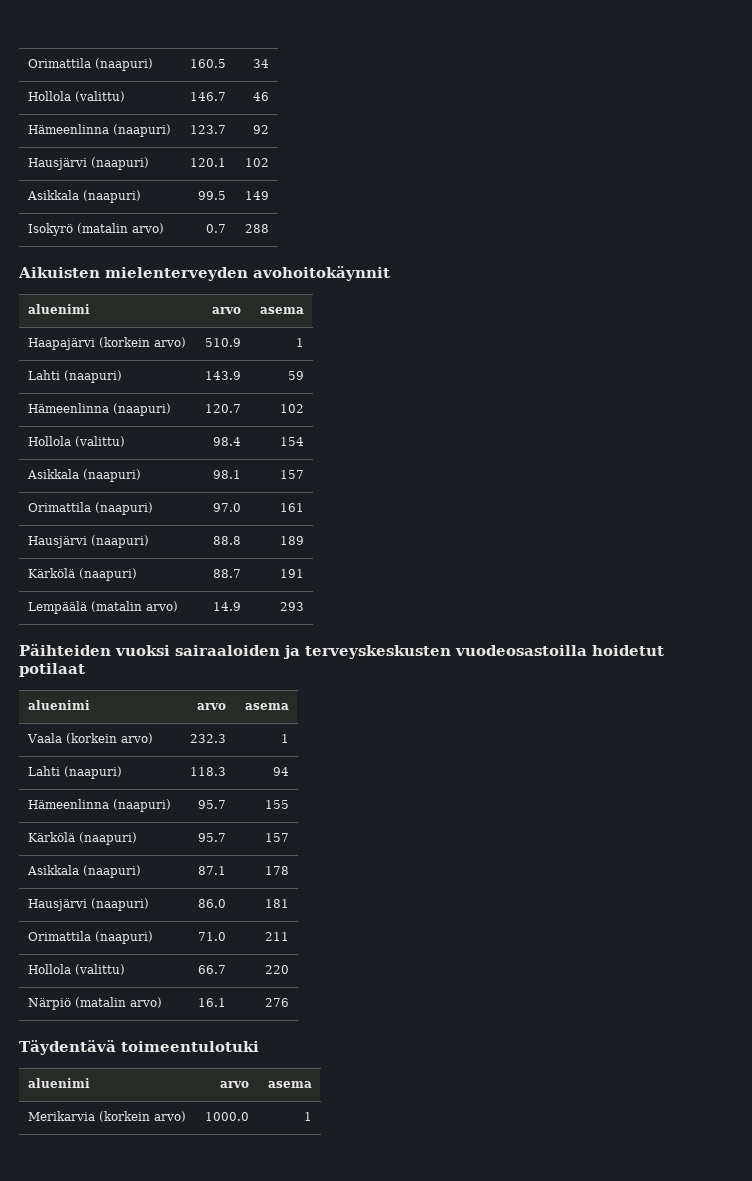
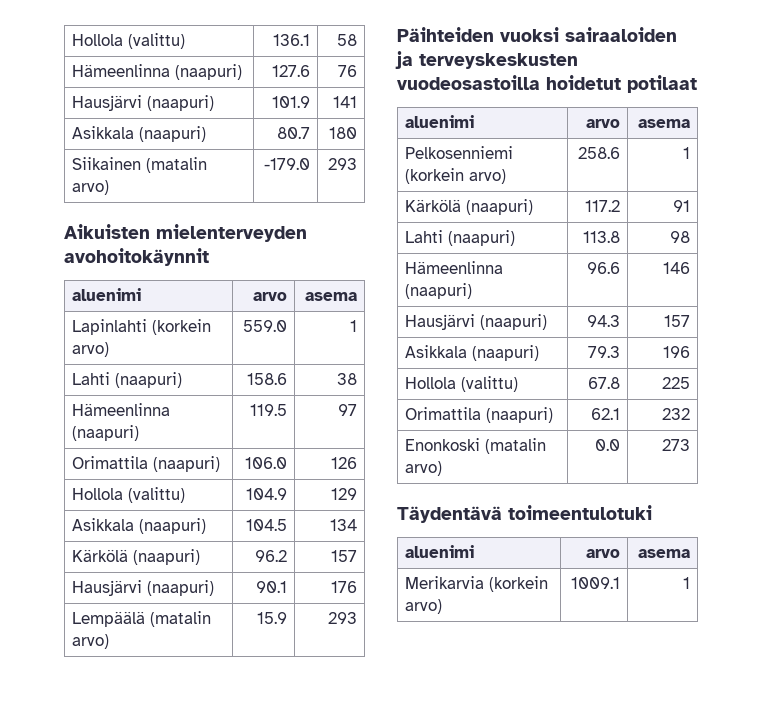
[27,58,153,71] [190,59,227,68] [253,59,270,68] [27,91,125,102] [190,92,227,101] [253,92,270,101] [27,124,171,137] [190,125,227,134] [253,125,270,134] [27,157,149,170] [190,158,227,167] [245,158,270,167] [26,190,141,203] [198,191,227,200] [245,191,270,200] [27,223,164,236] [206,224,227,233] [245,224,270,233] Orimattila (naapuri) | 160.5 | 34 // Hollola (valittu) | 146.7 | 46 // Hämeenlinna (naapuri) | 123.7 | 92 // Hausjärvi (naapuri) | 120.1 | 102 // Asikkala (naapuri) | 99.5 | 149 // Isokyrö (matalin arvo) | 0.7 | 288 -> [72,33,186,49] [272,34,310,46] [336,34,357,46] [72,64,243,80] [271,65,310,77] [337,65,357,77] [72,95,215,111] [271,96,310,108] [332,96,357,108] [72,126,207,142] [276,127,310,139] [328,127,357,139] [72,157,208,173] [72,180,110,195] [263,158,310,170] [327,158,357,170] Hollola (valittu) | 136.1 | 58 // Hämeenlinna (naapuri) | 127.6 | 76 // Hausjärvi (naapuri) | 101.9 | 141 // Asikkala (naapuri) | 80.7 | 180 // Siikainen (matalin arvo) | -179.0 | 293
[27,337,186,350] [205,338,242,347] [296,338,305,347] [27,370,122,383] [205,371,242,380] [288,371,305,380] [27,403,171,416] [205,404,242,413] [280,404,305,413] [27,436,125,447] [213,437,242,446] [280,437,305,446] [26,469,141,482] [213,470,242,479] [280,470,305,479] [27,502,153,515] [213,503,242,512] [280,503,305,512] [27,535,149,548] [213,536,242,545] [280,536,305,545] [27,568,137,581] [213,569,242,578] [280,569,305,578] Haapajärvi (korkein arvo) | 510.9 | 1 // Lahti (naapuri) | 143.9 | 59 // Hämeenlinna (naapuri) | 120.7 | 102 // Hollola (valittu) | 98.4 | 154 // Asikkala (naapuri) | 98.1 | 157 // Orimattila (naapuri) | 97.0 | 161 // Hausjärvi (naapuri) | 88.8 | 189 // Kärkölä (naapuri) | 88.7 | 191 -> [72,319,212,335] [72,342,110,357] [242,320,287,332] [349,320,357,332] [72,372,183,388] [246,373,287,385] [336,373,357,385] [72,403,171,416] [72,425,140,441] [249,404,287,416] [337,404,357,416] [72,456,221,472] [244,457,287,469] [330,457,357,469] [72,487,186,503] [245,488,287,500] [330,488,357,500] [72,518,207,534] [245,519,287,531] [329,519,357,531] [72,549,201,565] [254,550,287,562] [330,550,357,562] [72,580,215,596] [255,581,287,593] [330,581,357,593] Lapinlahti (korkein arvo) | 559.0 | 1 // Lahti (naapuri) | 158.6 | 38 // Hämeenlinna (naapuri) | 119.5 | 97 // Orimattila (naapuri) | 106.0 | 126 // Hollola (valittu) | 104.9 | 129 // Asikkala (naapuri) | 104.5 | 134 // Kärkölä (naapuri) | 96.2 | 157 // Hausjärvi (naapuri) | 90.1 | 176
[213,602,242,611] 14.9 -> [256,612,287,624] 15.9
[26,733,153,744] [190,734,227,743] [281,734,290,743] [27,766,122,779] [190,767,227,776] [273,767,290,776] [27,799,171,812] [198,800,227,809] [265,800,290,809] [27,832,137,845] [198,833,227,842] Vaala (korkein arvo) | 232.3 | 1 // Lahti (naapuri) | 118.3 | 94 // Hämeenlinna (naapuri) | 95.7 | 155 // Kärkölä (naapuri) | 95.7 -> [405,146,514,159] [405,168,507,184] [577,147,620,159] [682,147,690,159] [405,199,534,215] [584,200,620,212] [672,200,690,212] [405,230,516,246] [582,231,620,243] [669,231,690,243] [405,261,504,274] [405,283,473,299] [586,262,620,274] [662,262,690,274] [405,314,548,330] [586,315,620,327] Pelkosenniemi (korkein arvo) | 258.6 | 1 // Kärkölä (naapuri) | 117.2 | 91 // Lahti (naapuri) | 113.8 | 98 // Hämeenlinna (naapuri) | 96.6 | 146 // Hausjärvi (naapuri) | 94.3
[198,866,227,875] [265,866,290,875] [27,898,149,911] [198,899,227,908] [265,899,290,908] [27,931,153,944] [198,932,227,941] [265,932,290,941] [27,964,125,975] [198,965,227,974] [265,965,290,974] [27,997,162,1010] [198,998,227,1007] [265,998,290,1007] 87.1 | 178 // Hausjärvi (naapuri) | 86.0 | 181 // Orimattila (naapuri) | 71.0 | 211 // Hollola (valittu) | 66.7 | 220 // Närpiö (matalin arvo) | 16.1 | 276 -> [587,346,620,358] [662,346,690,358] [405,376,519,392] [587,377,620,389] [661,377,690,389] [405,407,554,423] [590,408,620,420] [661,408,690,420] [405,438,547,454] [405,461,443,476] [594,439,620,451] [661,439,690,451] 79.3 | 196 // Hollola (valittu) | 67.8 | 225 // Orimattila (naapuri) | 62.1 | 232 // Enonkoski (matalin arvo) | 0.0 | 273
[205,1112,250,1121] 1000.0 -> [570,577,620,589] 1009.1

